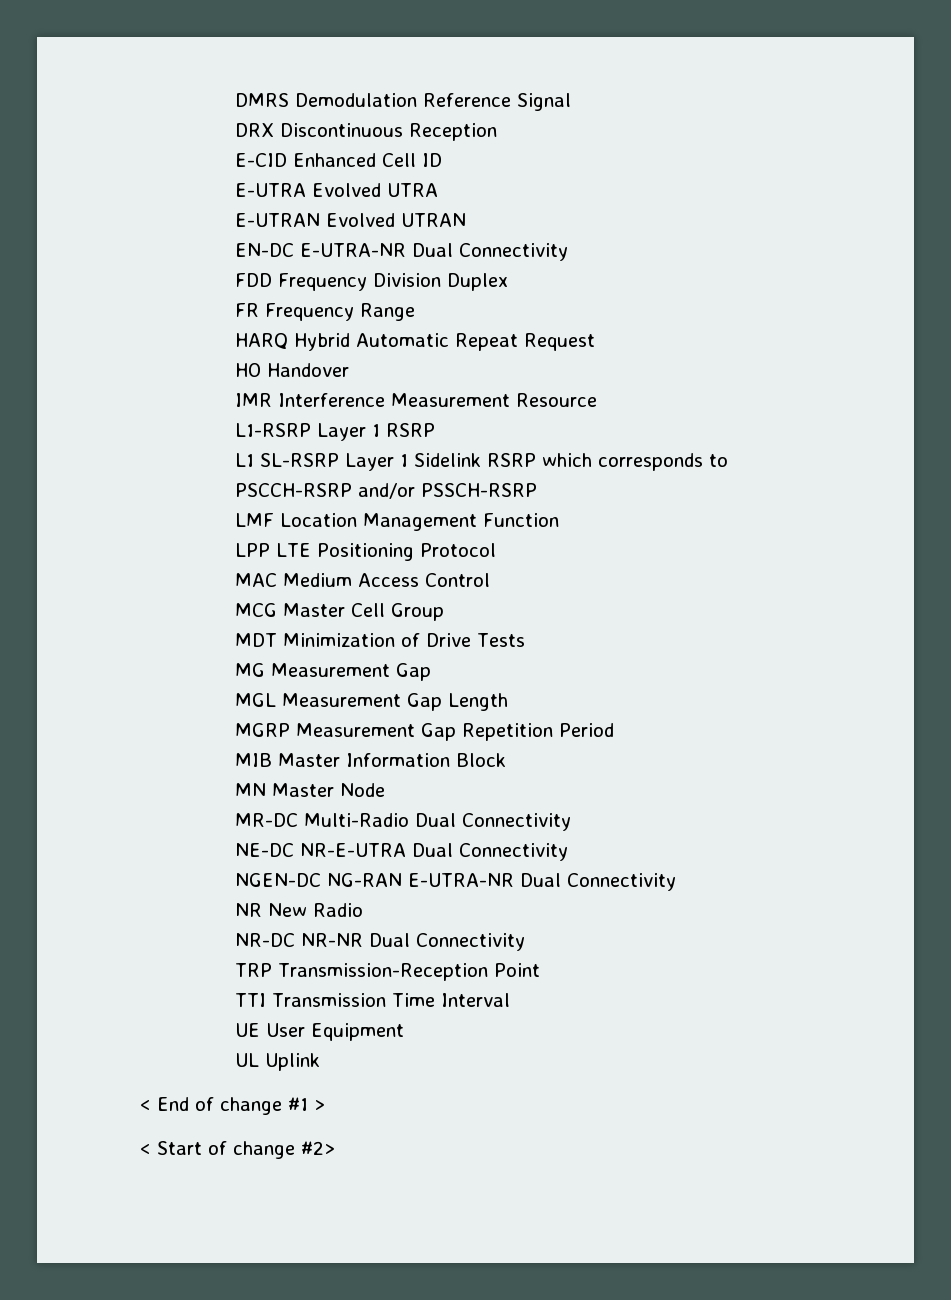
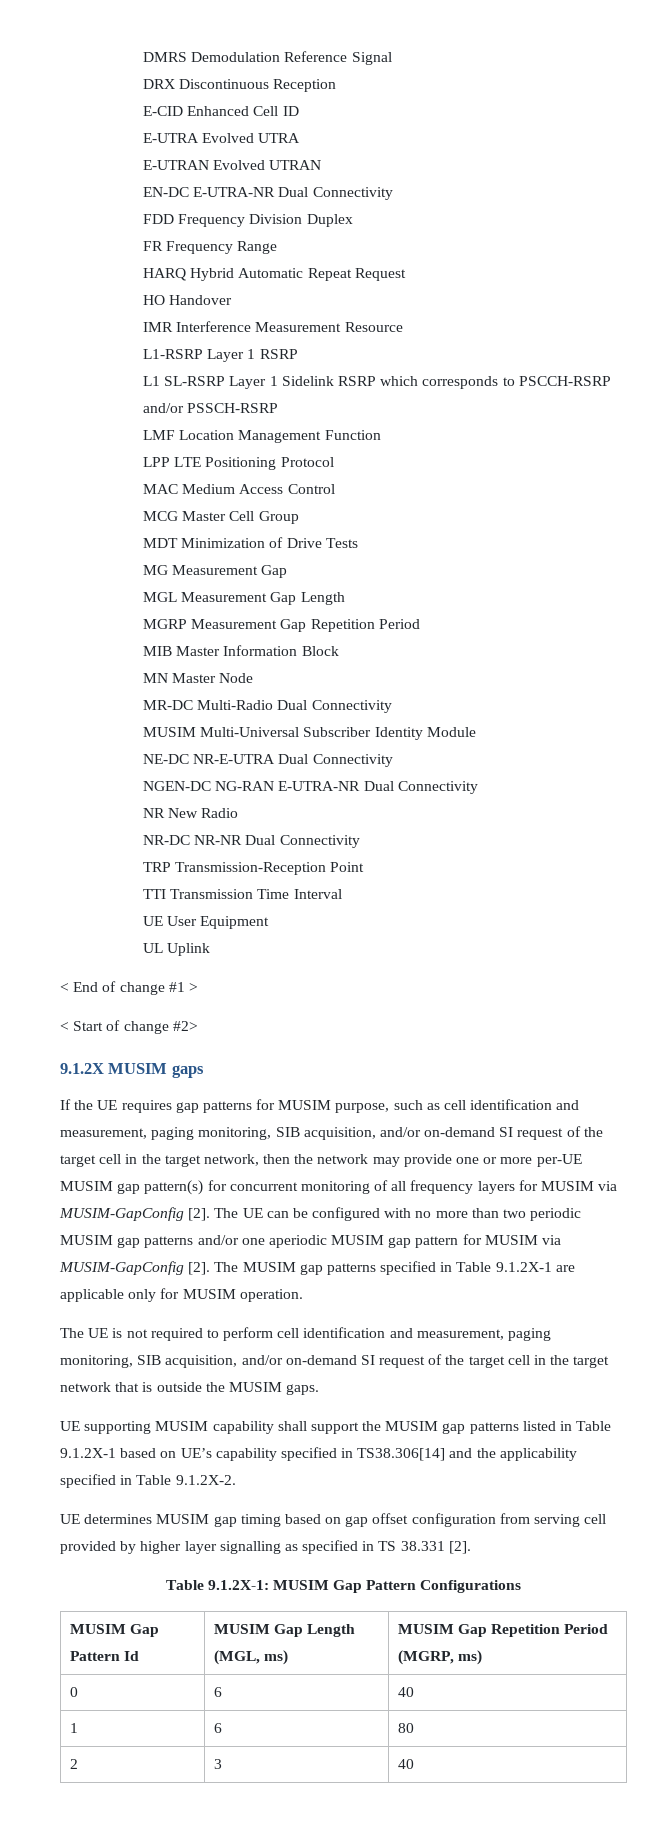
(572, 822) none -> [143,727,476,740] // MUSIM Multi-Universal Subscriber Identity Module
(335, 1148) none -> [60,1063,204,1078] [60,1099,580,1113] [60,1126,603,1140] [60,1154,582,1167] [60,1180,618,1195] [59,1207,582,1221] [60,1234,562,1248] [59,1261,575,1275] [60,1288,303,1302] [60,1327,552,1341] [60,1354,610,1368] [60,1382,320,1395] [60,1421,612,1434] [60,1447,577,1461] [60,1474,236,1488] [60,1513,607,1527] [60,1540,471,1554] [165,1580,522,1593] [69,1624,159,1637] [69,1651,139,1661] [213,1624,356,1637] [213,1650,288,1665] [397,1624,609,1637] [397,1650,482,1665] [69,1687,78,1697] [213,1687,222,1697] [397,1687,414,1697] [69,1723,78,1733] [213,1723,222,1733] [397,1723,414,1733] [69,1759,78,1769] [213,1759,222,1769] [397,1759,414,1769] // 9.1.2X MUSIM gaps // If the UE requires gap patterns for MUSIM purpose, such as cell identification and measurement, paging monitoring, SIB acquisition, and/or on-demand SI request of the target cell in the target network, then the network may provide one or more per-UE MUSIM gap pattern(s) for concurrent monitoring of all frequency layers for MUSIM via MUSIM-GapConfig [2]. The UE can be configured with no more than two periodic MUSIM gap patterns and/or one aperiodic MUSIM gap pattern for MUSIM via MUSIM-GapConfig [2]. The MUSIM gap patterns specified in Table 9.1.2X-1 are applicable only for MUSIM operation. // The UE is not required to perform cell identification and measurement, paging monitoring, SIB acquisition, and/or on-demand SI request of the target cell in the target network that is outside the MUSIM gaps. // UE supporting MUSIM capability shall support the MUSIM gap patterns listed in Table 9.1.2X-1 based on UE’s capability specified in TS38.306[14] and the applicability specified in Table 9.1.2X-2. // UE determines MUSIM gap timing based on gap offset configuration from serving cell provided by higher layer signalling as specified in TS 38.331 [2]. // Table 9.1.2X-1: MUSIM Gap Pattern Configurations // MUSIM Gap Pattern Id | MUSIM Gap Length (MGL, ms) | MUSIM Gap Repetition Period (MGRP, ms) // 0 | 6 | 40 // 1 | 6 | 80 // 2 | 3 | 40

